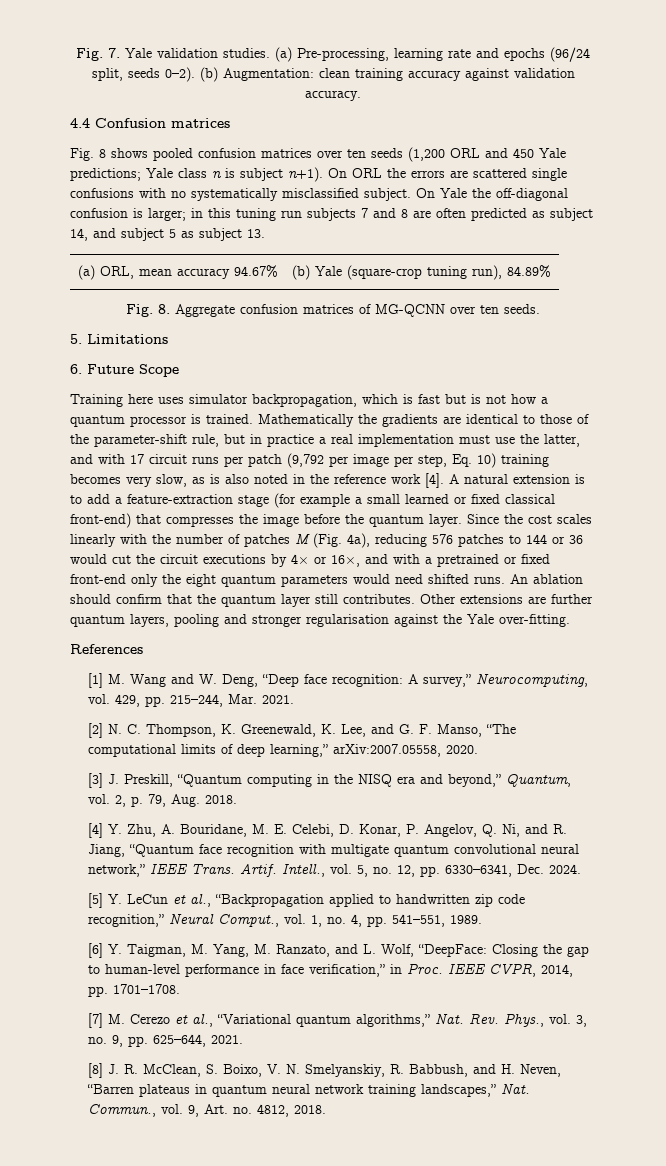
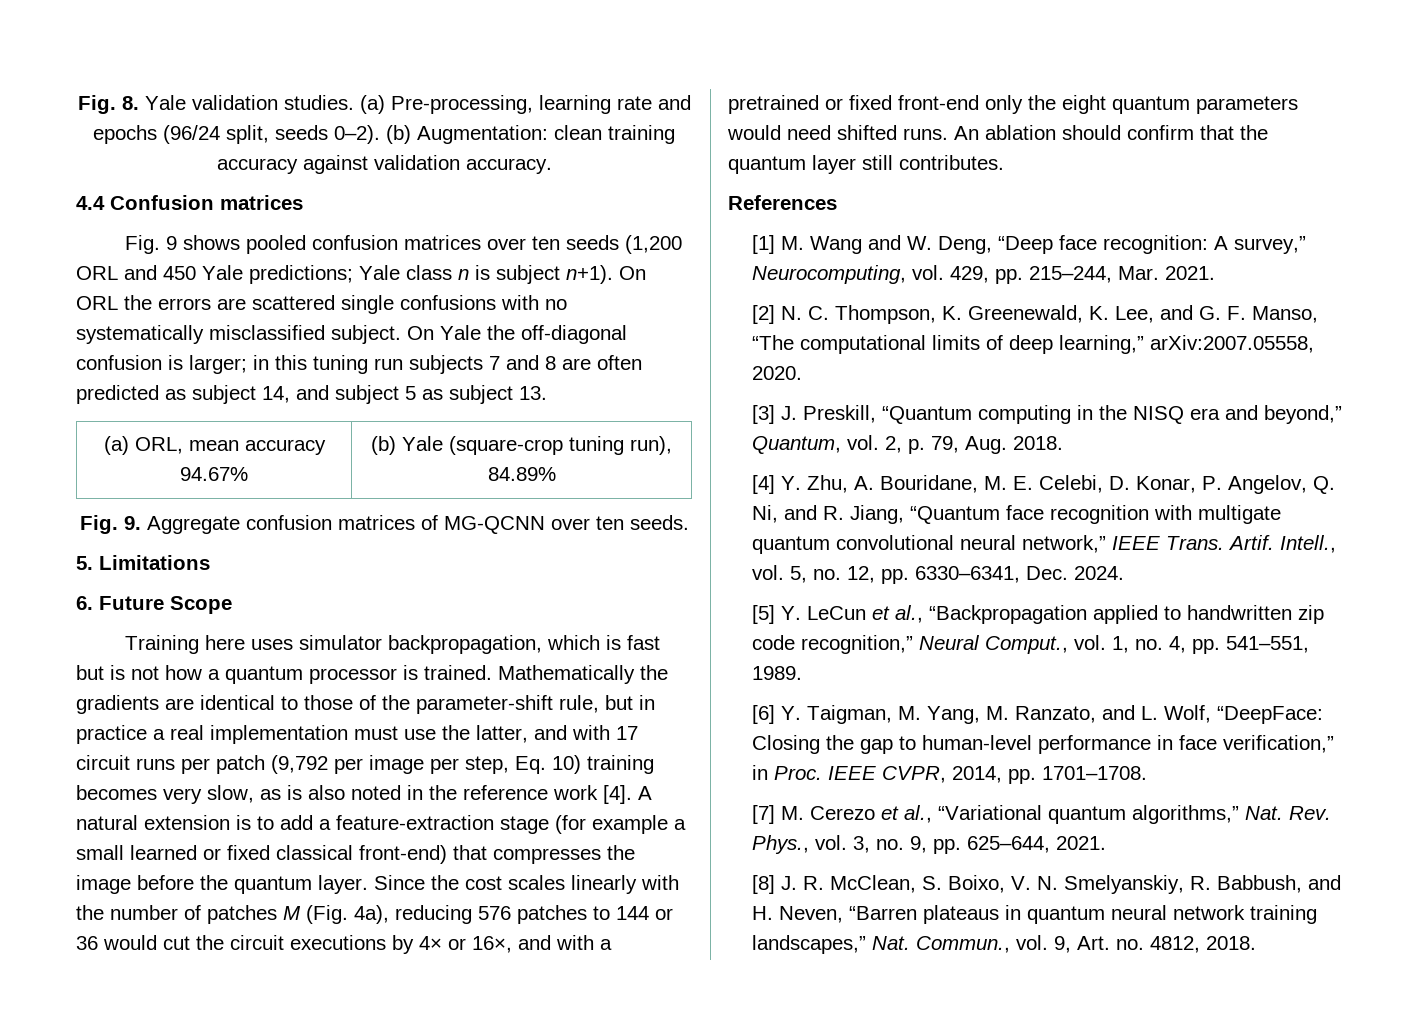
[76,48,120,61] Fig. 7. -> [77,95,139,114] Fig. 8.
[99,149,106,158] 8 -> [166,236,178,250] 9
[158,304,170,314] 8. -> [123,516,141,530] 9.
[420,594,593,604] [70,614,570,627] Other extensions are further quantum layers, pooling and stronger regularisation against the Yale over-fitting. -> (1004, 162) none

